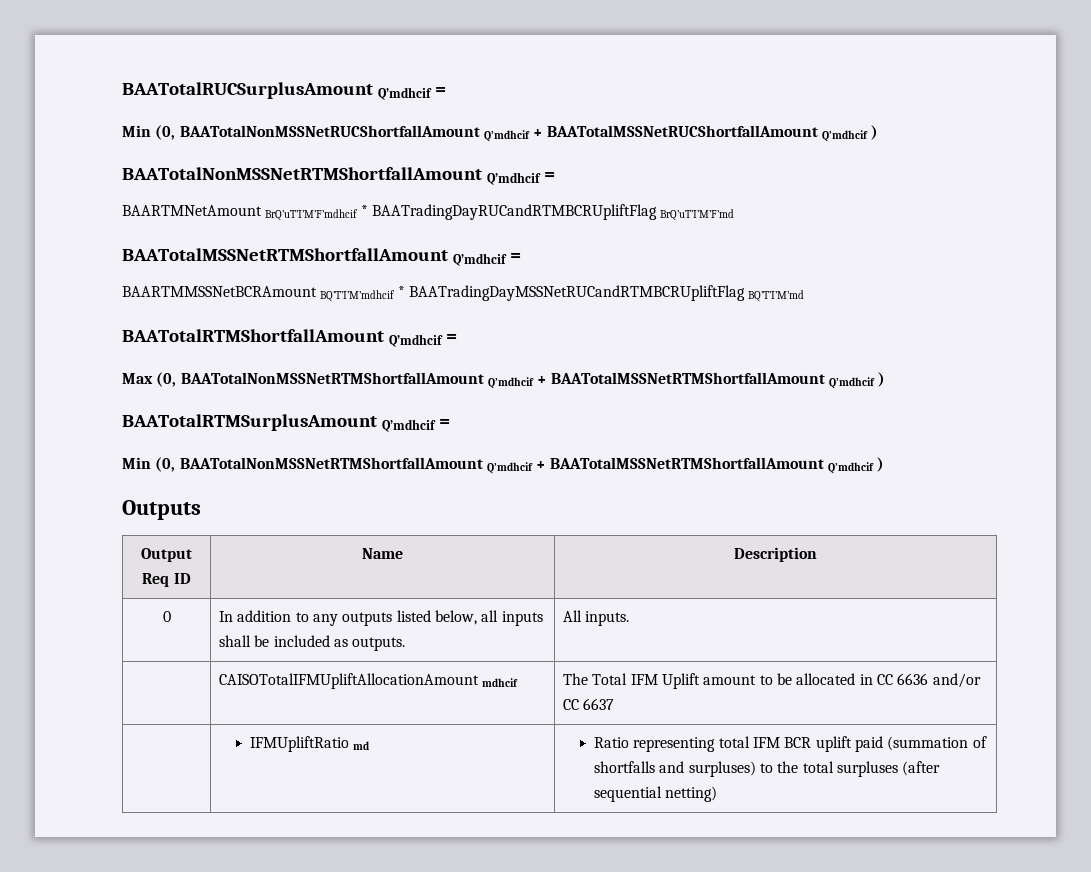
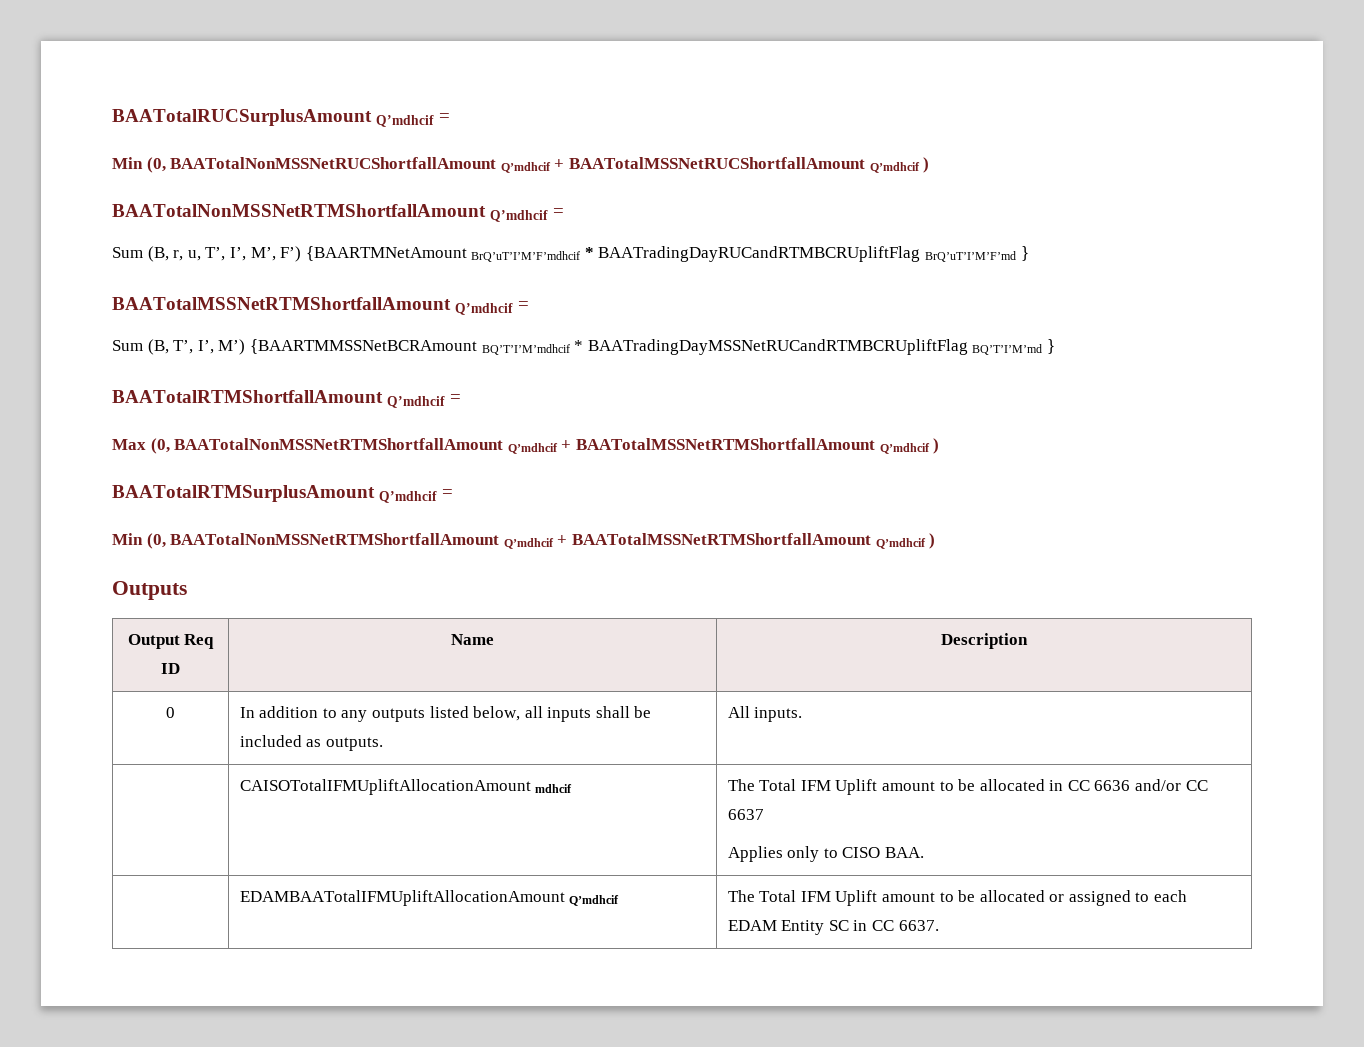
[122,205,262,216] BAARTMNetAmount -> [112,246,467,262] Sum (B, r, u, T’, I’, M’, F’) {BAARTMNetAmount
(735, 215) none -> [1020,246,1029,261] }
[122,286,317,297] BAARTMMSSNetBCRAmount -> [112,339,477,355] Sum (B, T’, I’, M’) {BAARTMMSSNetBCRAmount
(805, 296) none -> [1046,339,1055,354] }
[250,736,370,752] [594,736,987,752] [594,761,941,777] [594,786,718,802] // | IFMUpliftRatio md | Ratio representing total IFM BCR uplift paid (summation of shortfalls and surpluses) to the total surpluses (after sequential netting) -> [727,846,924,862] [239,890,620,906] [727,890,1188,906] [727,920,939,935] // Applies only to CISO BAA. // | EDAMBAATotalIFMUpliftAllocationAmount Q’mdhcif | The Total IFM Uplift amount to be allocated or assigned to each EDAM Entity SC in CC 6637.

